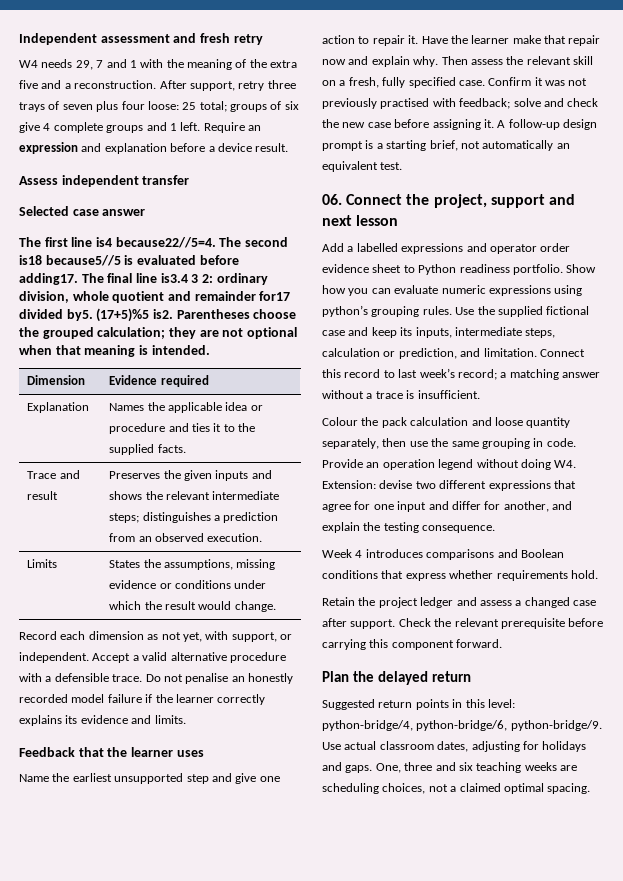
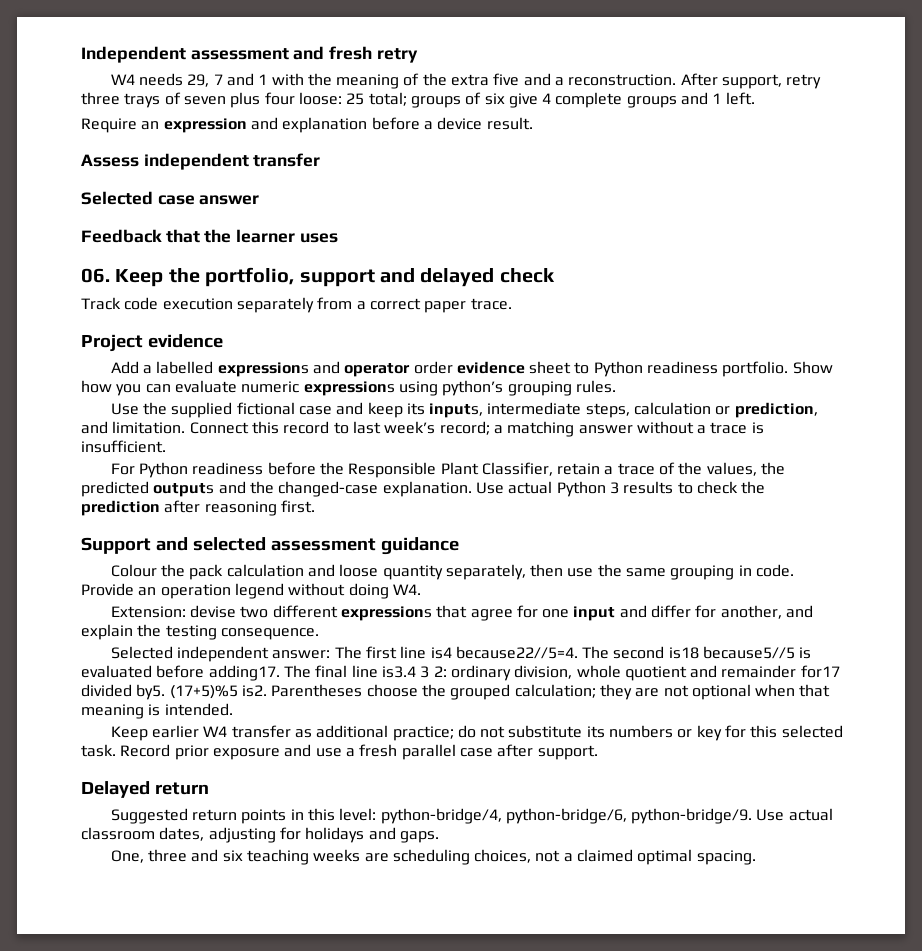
(201, 126) none -> (755, 98) //
(146, 212) none -> [81,229,338,243] [81,267,555,287] [81,297,512,313] [81,334,223,352] [110,361,833,377] [81,380,616,396] [110,402,818,418] [81,421,764,437] [81,440,166,453] [110,462,786,478] [81,481,766,497] [81,500,315,516] [81,537,459,555] [110,564,795,580] [81,583,421,599] [110,605,814,621] [81,624,319,640] [110,646,331,662] Feedback that the learner uses // 06. Keep the portfolio, support and delayed check // Track code execution separately from a correct paper trace. // Project evidence // Add a labelled expressions and operator order evidence sheet to Python readiness portfolio. Show how you can evaluate numeric expressions using python’s grouping rules. // Use the supplied fictional case and keep its inputs, intermediate steps, calculation or prediction, and limitation. Connect this record to last week’s record; a matching answer without a trace is insufficient. // For Python readiness before the Responsible Plant Classifier, retain a trace of the values, the predicted outputs and the changed-case explanation. Use actual Python 3 results to check the prediction after reasoning first. // Support and selected assessment guidance // Colour the pack calculation and loose quantity separately, then use the same grouping in code. Provide an operation legend without doing W4. // Extension: devise two different expressions that agree for one input and differ for another, and explain the testing consequence. // Selected independent answer:
[27,375,86,385] [109,375,209,387] [27,402,90,413] [109,402,263,413] [109,423,256,434] [109,444,186,455] [27,470,80,479] [27,491,59,500] [109,470,272,481] [109,491,280,500] [109,512,279,523] [109,533,263,542] [27,559,58,568] [109,559,276,570] [109,580,267,589] [109,601,276,612] [19,631,292,642] [19,652,286,663] [19,673,293,684] [19,694,266,705] [19,715,186,726] [19,747,204,757] [19,773,280,784] [322,35,601,46] [322,56,593,67] [322,77,588,88] [322,98,599,109] [322,119,597,130] [322,140,570,151] [322,161,403,172] [322,194,575,208] [322,215,399,226] [322,243,571,254] [322,264,597,275] [322,285,583,296] [322,305,590,317] [322,327,556,338] [322,348,585,359] [322,368,600,380] [322,390,480,399] [322,417,571,428] [322,438,576,449] [322,459,577,470] [322,480,576,491] [322,501,572,512] [322,522,496,533] [322,549,564,560] [322,570,598,581] [322,597,596,608] [322,618,604,629] [322,639,503,650] [322,671,428,685] // Dimension | Evidence required // Explanation | Names the applicable idea or procedure and ties it to the supplied facts. // Trace and result | Preserves the given inputs and shows the relevant intermediate steps; distinguishes a prediction from an observed execution. // Limits | States the assumptions, missing evidence or conditions under which the result would change. // Record each dimension as not yet, with support, or independent. Accept a valid alternative procedure with a defensible trace. Do not penalise an honestly recorded model failure if the learner correctly explains its evidence and limits. // Feedback that the learner uses // Name the earliest unsupported step and give one action to repair it. Have the learner make that repair now and explain why. Then assess the relevant skill on a fresh, fully specified case. Confirm it was not previously practised with feedback; solve and check the new case before assigning it. A follow-up design prompt is a starting brief, not automatically an equivalent test. // 06. Connect the project, support and next lesson // Add a labelled expressions and operator order evidence sheet to Python readiness portfolio. Show how you can evaluate numeric expressions using python’s grouping rules. Use the supplied fictional case and keep its inputs, intermediate steps, calculation or prediction, and limitation. Connect this record to last week’s record; a matching answer without a trace is insufficient. // Colour the pack calculation and loose quantity separately, then use the same grouping in code. Provide an operation legend without doing W4. Extension: devise two different expressions that agree for one input and differ for another, and explain the testing consequence. // Week 4 introduces comparisons and Boolean conditions that express whether requirements hold. // Retain the project ledger and assess a changed case after support. Check the relevant prerequisite before carrying this component forward. // Plan the delayed -> [110,725,843,741] [81,744,598,760] [81,781,150,798] // Keep earlier W4 transfer as additional practice; do not substitute its numbers or key for this selected task. Record prior exposure and use a fresh parallel case after support. // Delayed
(373, 769) none -> (439, 837) //

